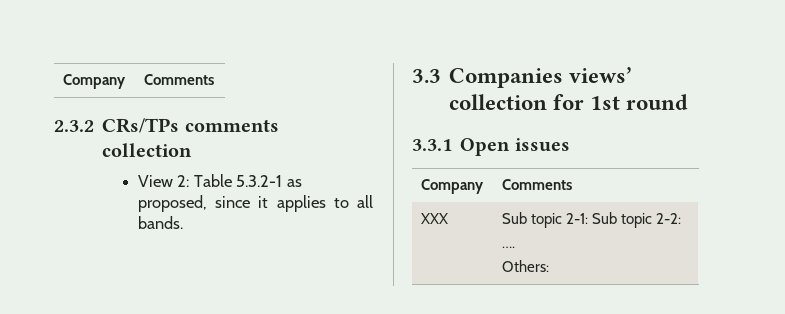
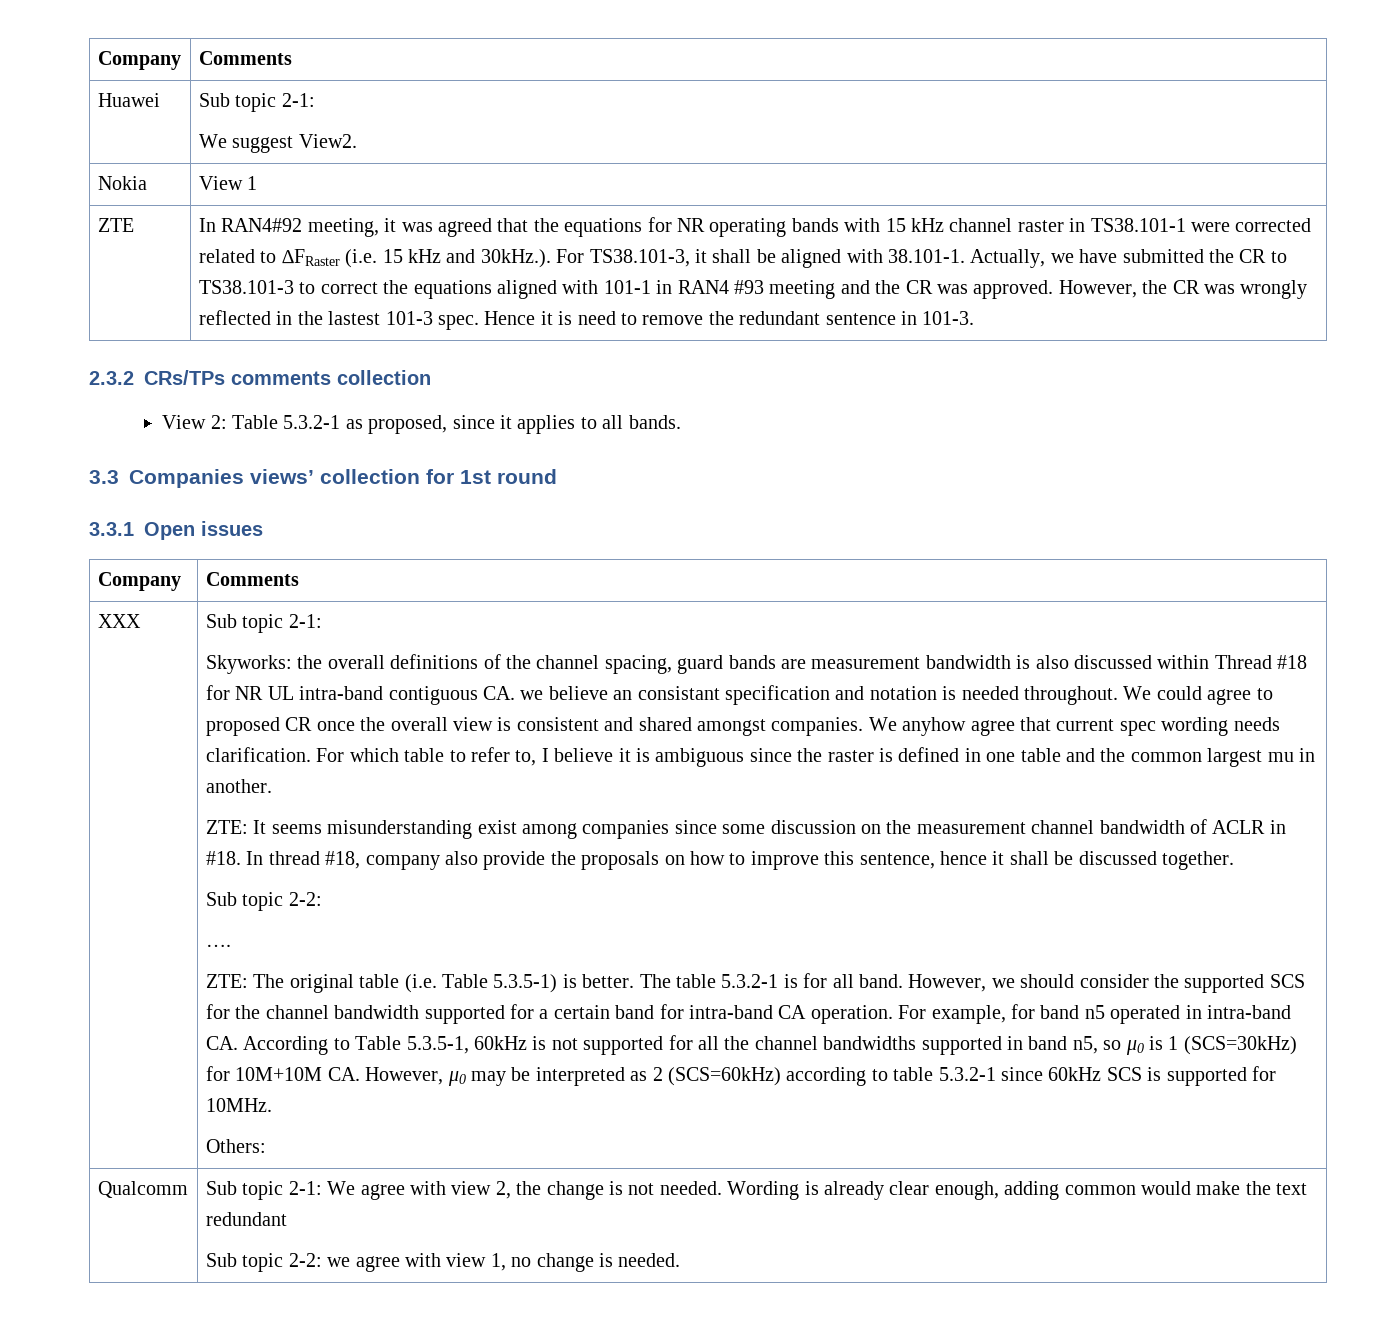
[63,74,127,89] [144,74,215,85] Company | Comments -> [97,51,181,70] [198,51,292,65] [97,93,160,107] [198,93,315,112] [198,134,357,153] [97,176,147,190] [198,176,258,190] [97,218,134,232] [198,217,1312,237] [198,249,1287,268] [198,280,1308,299] [198,310,975,330] Company | Comments // Huawei | Sub topic 2-1: // We suggest View2. // Nokia | View 1 // ZTE | In RAN4#92 meeting, it was agreed that the equations for NR operating bands with 15 kHz channel raster in TS38.101-1 were corrected related to ∆FRaster (i.e. 15 kHz and 30kHz.). For TS38.101-3, it shall be aligned with 38.101-1. Actually, we have submitted the CR to TS38.101-3 to correct the equations aligned with 101-1 in RAN4 #93 meeting and the CR was approved. However, the CR was wrongly reflected in the lastest 101-3 spec. Hence it is need to remove the redundant sentence in 101-3.
[592,212,682,228] [502,246,516,248] [502,260,550,272] Sub topic 2-2: // …. // Others: -> [205,654,1308,674] [205,685,1273,705] [205,717,1280,736] [205,747,1315,767] [205,779,272,793] [205,819,1286,839] [205,851,1234,870] [205,892,322,911] [205,944,231,947] [205,973,1305,993] [205,1004,1291,1024] [205,1035,1297,1055] [205,1066,1276,1086] [205,1098,272,1112] [205,1139,266,1153] [97,1181,188,1198] [205,1181,1308,1200] [205,1212,287,1226] [205,1253,681,1272] // Skyworks: the overall definitions of the channel spacing, guard bands are measurement bandwidth is also discussed within Thread #18 for NR UL intra-band contiguous CA. we believe an consistant specification and notation is needed throughout. We could agree to proposed CR once the overall view is consistent and shared amongst companies. We anyhow agree that current spec wording needs clarification. For which table to refer to, I believe it is ambiguous since the raster is defined in one table and the common largest mu in another. // ZTE: It seems misunderstanding exist among companies since some discussion on the measurement channel bandwidth of ACLR in #18. In thread #18, company also provide the proposals on how to improve this sentence, hence it shall be discussed together. // Sub topic 2-2: // …. // ZTE: The original table (i.e. Table 5.3.5-1) is better. The table 5.3.2-1 is for all band. However, we should consider the supported SCS for the channel bandwidth supported for a certain band for intra-band CA operation. For example, for band n5 operated in intra-band CA. According to Table 5.3.5-1, 60kHz is not supported for all the channel bandwidths supported in band n5, so μ0 is 1 (SCS=30kHz) for 10M+10M CA. However, μ0 may be interpreted as 2 (SCS=60kHz) according to table 5.3.2-1 since 60kHz SCS is supported for 10MHz. // Others: // Qualcomm | Sub topic 2-1: We agree with view 2, the change is not needed. Wording is already clear enough, adding common would make the text redundant // Sub topic 2-2: we agree with view 1, no change is needed.

